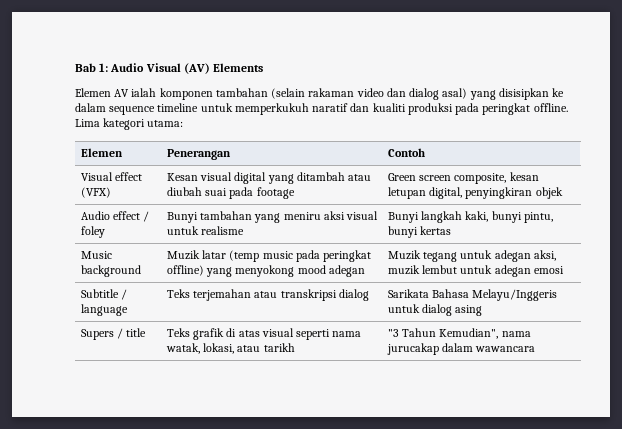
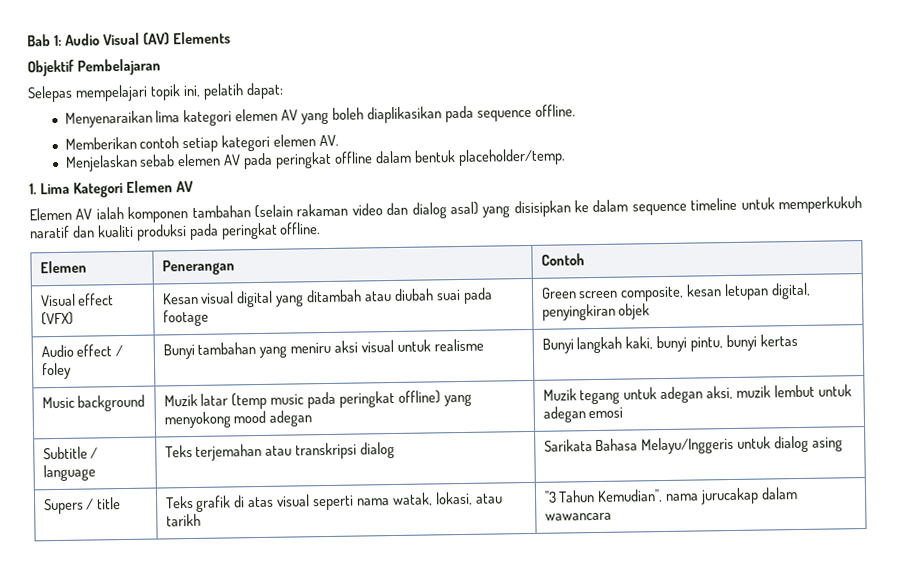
(264, 67) none -> [27,58,161,77] [27,82,284,103] [64,104,576,128] [64,134,340,153] [64,148,566,172] [29,180,194,198] // Objektif Pembelajaran // Selepas mempelajari topik ini, pelatih dapat: // Menyenaraikan lima kategori elemen AV yang boleh diaplikasikan pada sequence offline. // Memberikan contoh setiap kategori elemen AV. // Menjelaskan sebab elemen AV pada peringkat offline dalam bentuk placeholder/temp. // 1. Lima Kategori Elemen AV
[75,118,184,130] Lima kategori utama: -> (322, 228) none

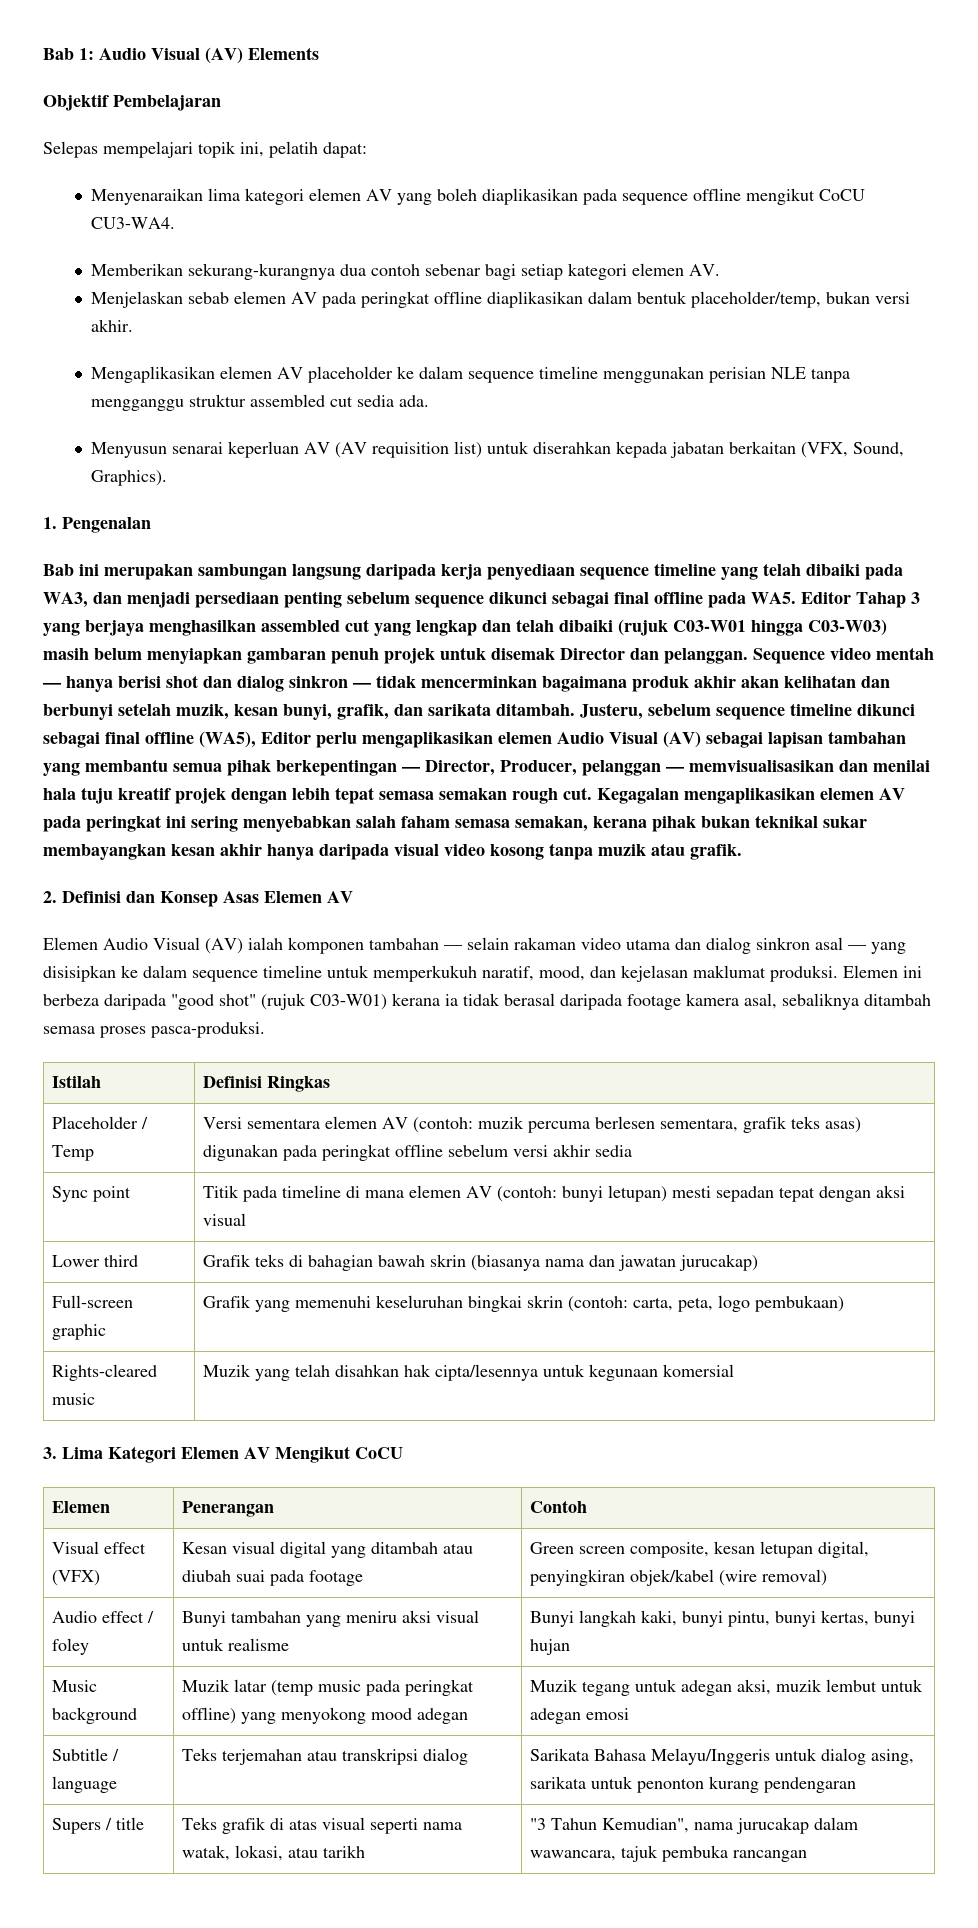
[534,104,576,117] [64,136,180,150] offline. // Memberikan contoh -> [693,188,866,205] [91,217,176,229] [91,263,517,280] offline mengikut CoCU CU3-WA4. // Memberikan sekurang-kurangnya dua contoh sebenar bagi
(374, 157) none -> [487,291,584,308] diaplikasikan
[457,148,566,167] [29,182,123,198] placeholder/temp. // 1. Lima Kategori -> [691,291,911,308] [91,319,134,332] [91,366,851,383] [91,394,430,411] [91,441,905,458] [91,470,168,486] [43,517,151,533] [43,563,903,580] [43,591,920,608] [43,619,887,636] [43,647,934,664] [43,675,890,692] [43,703,915,720] [43,731,906,748] [43,759,930,776] [43,787,905,804] [43,815,867,832] [43,843,742,860] [43,891,259,907] placeholder/temp, bukan versi akhir. // Mengaplikasikan elemen AV placeholder ke dalam sequence timeline menggunakan perisian NLE tanpa mengganggu struktur assembled cut sedia ada. // Menyusun senarai keperluan AV (AV requisition list) untuk diserahkan kepada jabatan berkaitan (VFX, Sound, Graphics). // 1. Pengenalan // Bab ini merupakan sambungan langsung daripada kerja penyediaan sequence timeline yang telah dibaiki pada WA3, dan menjadi persediaan penting sebelum sequence dikunci sebagai final offline pada WA5. Editor Tahap 3 yang berjaya menghasilkan assembled cut yang lengkap dan telah dibaiki (rujuk C03-W01 hingga C03-W03) masih belum menyiapkan gambaran penuh projek untuk disemak Director dan pelanggan. Sequence video mentah — hanya berisi shot dan dialog sinkron — tidak mencerminkan bagaimana produk akhir akan kelihatan dan berbunyi setelah muzik, kesan bunyi, grafik, dan sarikata ditambah. Justeru, sebelum sequence timeline dikunci sebagai final offline (WA5), Editor perlu mengaplikasikan elemen Audio Visual (AV) sebagai lapisan tambahan yang membantu semua pihak berkepentingan — Director, Producer, pelanggan — memvisualisasikan dan menilai hala tuju kreatif projek dengan lebih tepat semasa semakan rough cut. Kegagalan mengaplikasikan elemen AV pada peringkat ini sering menyebabkan salah faham semasa semakan, kerana pihak bukan teknikal sukar membayangkan kesan akhir hanya daripada visual video kosong tanpa muzik atau grafik. // 2. Definisi dan Konsep Asas
[75,208,93,220] AV -> [103,937,243,954] Audio Visual (AV)
[253,204,293,219] (selain -> [444,937,509,950] — selain
[386,201,479,219] dan dialog asal) -> [626,937,866,954] utama dan dialog sinkron asal —
[29,222,322,241] naratif dan kualiti produksi pada peringkat offline. -> [482,965,922,982] [43,993,931,1010] [43,1021,265,1038] [51,1075,101,1088] [202,1076,330,1092] [51,1116,148,1129] [51,1145,94,1161] [202,1116,861,1133] [202,1144,632,1161] [51,1186,131,1202] [202,1185,905,1202] [202,1213,246,1226] [51,1255,138,1267] [202,1254,758,1271] [51,1295,133,1308] [51,1324,106,1340] [202,1295,844,1312] [51,1364,157,1381] [51,1393,95,1405] [202,1364,734,1381] [43,1446,403,1463] naratif, mood, dan kejelasan maklumat produksi. Elemen ini berbeza daripada "good shot" (rujuk C03-W01) kerana ia tidak berasal daripada footage kamera asal, sebaliknya ditambah semasa proses pasca-produksi. // Istilah | Definisi Ringkas // Placeholder / Temp | Versi sementara elemen AV (contoh: muzik percuma berlesen sementara, grafik teks asas) digunakan pada peringkat offline sebelum versi akhir sedia // Sync point | Titik pada timeline di mana elemen AV (contoh: bunyi letupan) mesti sepadan tepat dengan aksi visual // Lower third | Grafik teks di bahagian bawah skrin (biasanya nama dan jawatan jurucakap) // Full-screen graphic | Grafik yang memenuhi keseluruhan bingkai skrin (contoh: carta, peta, logo pembukaan) // Rights-cleared music | Muzik yang telah disahkan hak cipta/lesennya untuk kegunaan komersial // 3. Lima Kategori Elemen AV Mengikut CoCU
[618,303,651,320] objek -> [629,1569,827,1586] objek/kabel (wire removal)
[759,334,798,347] kertas -> [820,1610,915,1627] [529,1639,570,1655] kertas, bunyi hujan
[812,436,844,452] asing -> [870,1749,914,1765] [529,1776,856,1793] asing, sarikata untuk penonton kurang pendengaran
[544,512,612,521] wawancara -> [529,1845,807,1862] wawancara, tajuk pembuka rancangan

